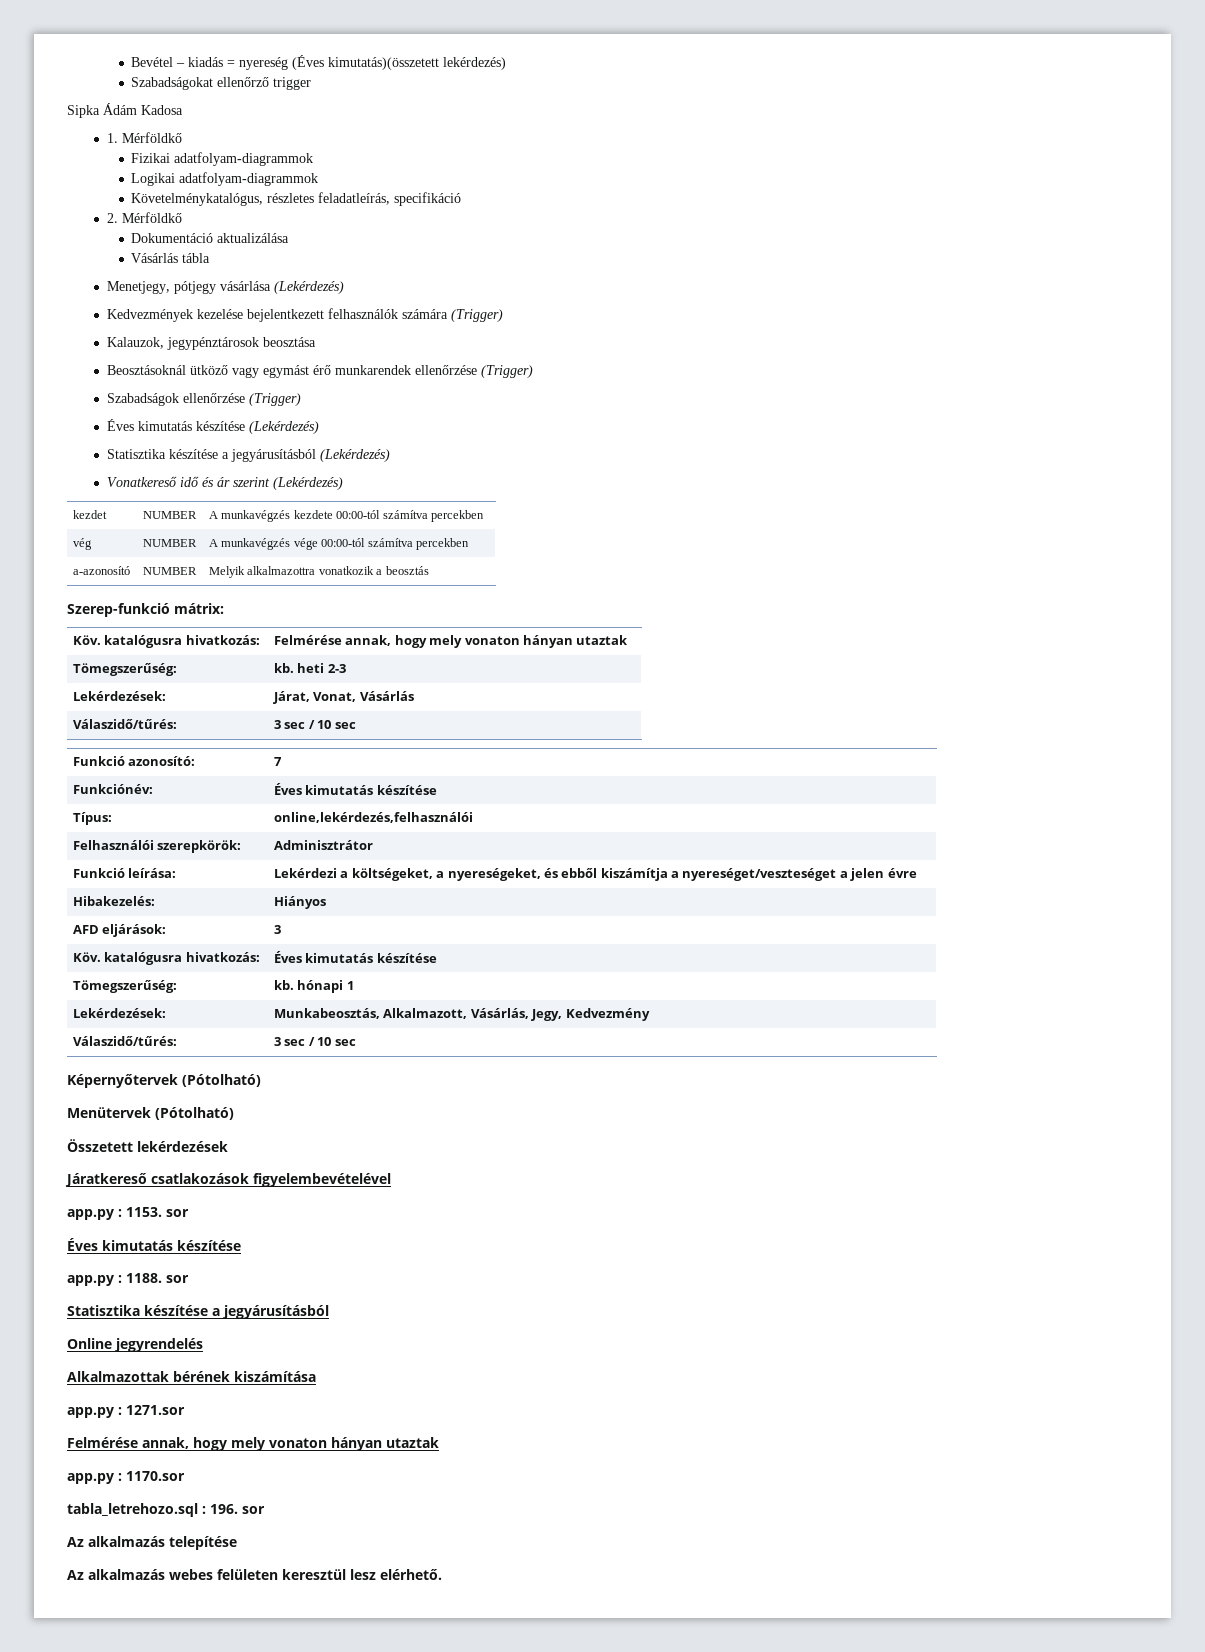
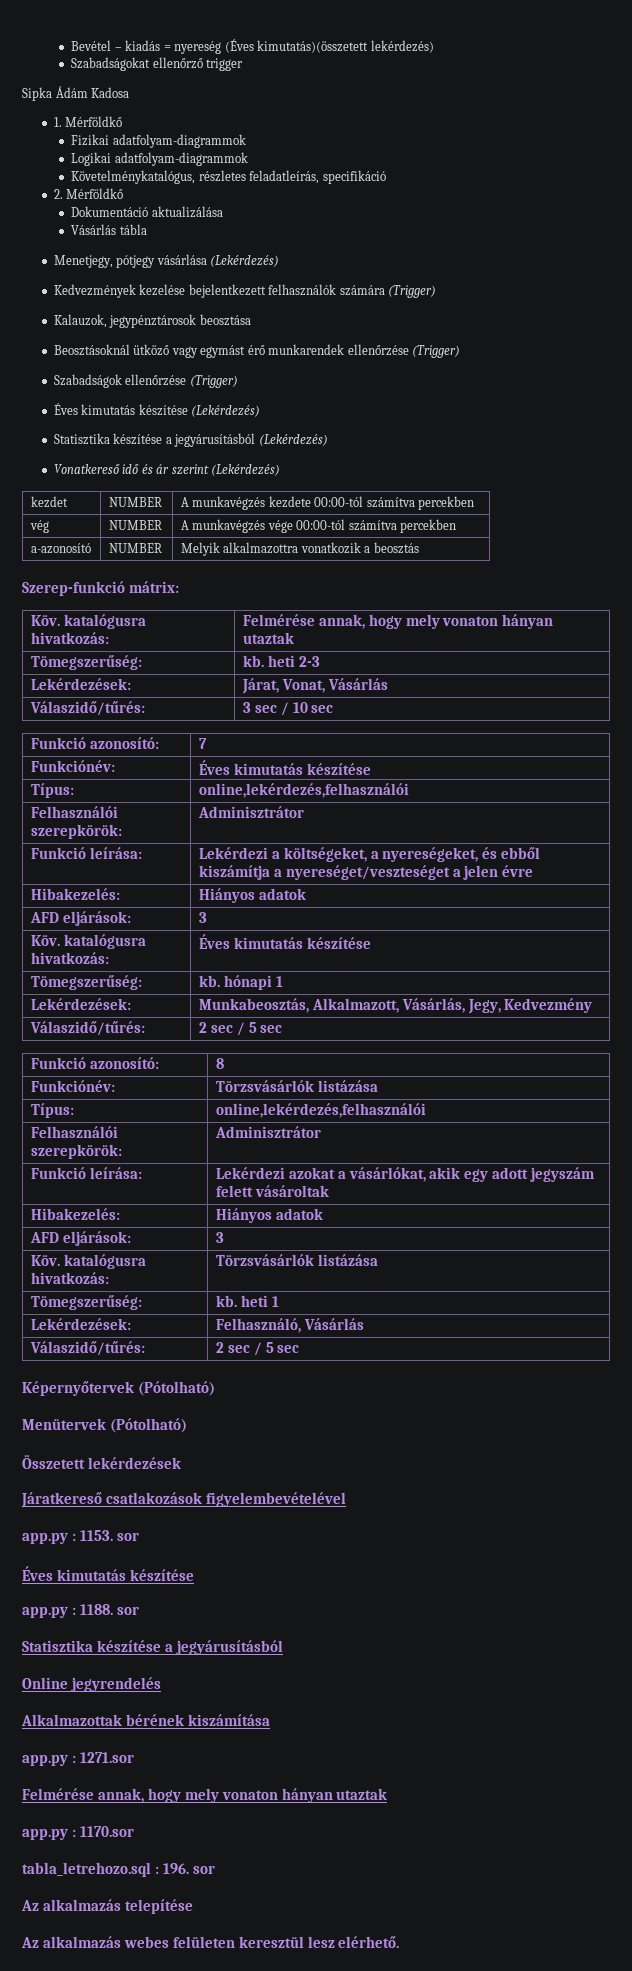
(327, 902) none -> [258,888,306,900] adatok
[274,1037,332,1046] 3 sec / 10 -> [198,1022,283,1036] [30,1057,159,1069] [215,1058,224,1069] [30,1080,115,1092] [215,1080,378,1092] [30,1103,74,1118] [215,1103,426,1118] [30,1126,118,1138] [30,1144,122,1159] [214,1126,321,1138] [30,1167,142,1179] [215,1167,596,1182] [215,1185,329,1197] [30,1208,120,1220] [215,1208,323,1223] [29,1231,131,1246] [215,1232,224,1243] [30,1254,146,1269] [30,1272,109,1284] [215,1254,378,1266] [30,1295,142,1310] [215,1295,279,1307] [30,1318,131,1330] [215,1318,364,1333] [29,1341,145,1356] [215,1342,274,1356] 2 sec / 5 sec // Funkció azonosító: | 8 // Funkciónév: | Törzsvásárlók listázása // Típus: | online,lekérdezés,felhasználói // Felhasználói szerepkörök: | Adminisztrátor // Funkció leírása: | Lekérdezi azokat a vásárlókat, akik egy adott jegyszám felett vásároltak // Hibakezelés: | Hiányos adatok // AFD eljárások: | 3 // Köv. katalógusra hivatkozás: | Törzsvásárlók listázása // Tömegszerűség: | kb. heti 1 // Lekérdezések: | Felhasználó, Vásárlás // Válaszidő/tűrés: | 2 sec / 5

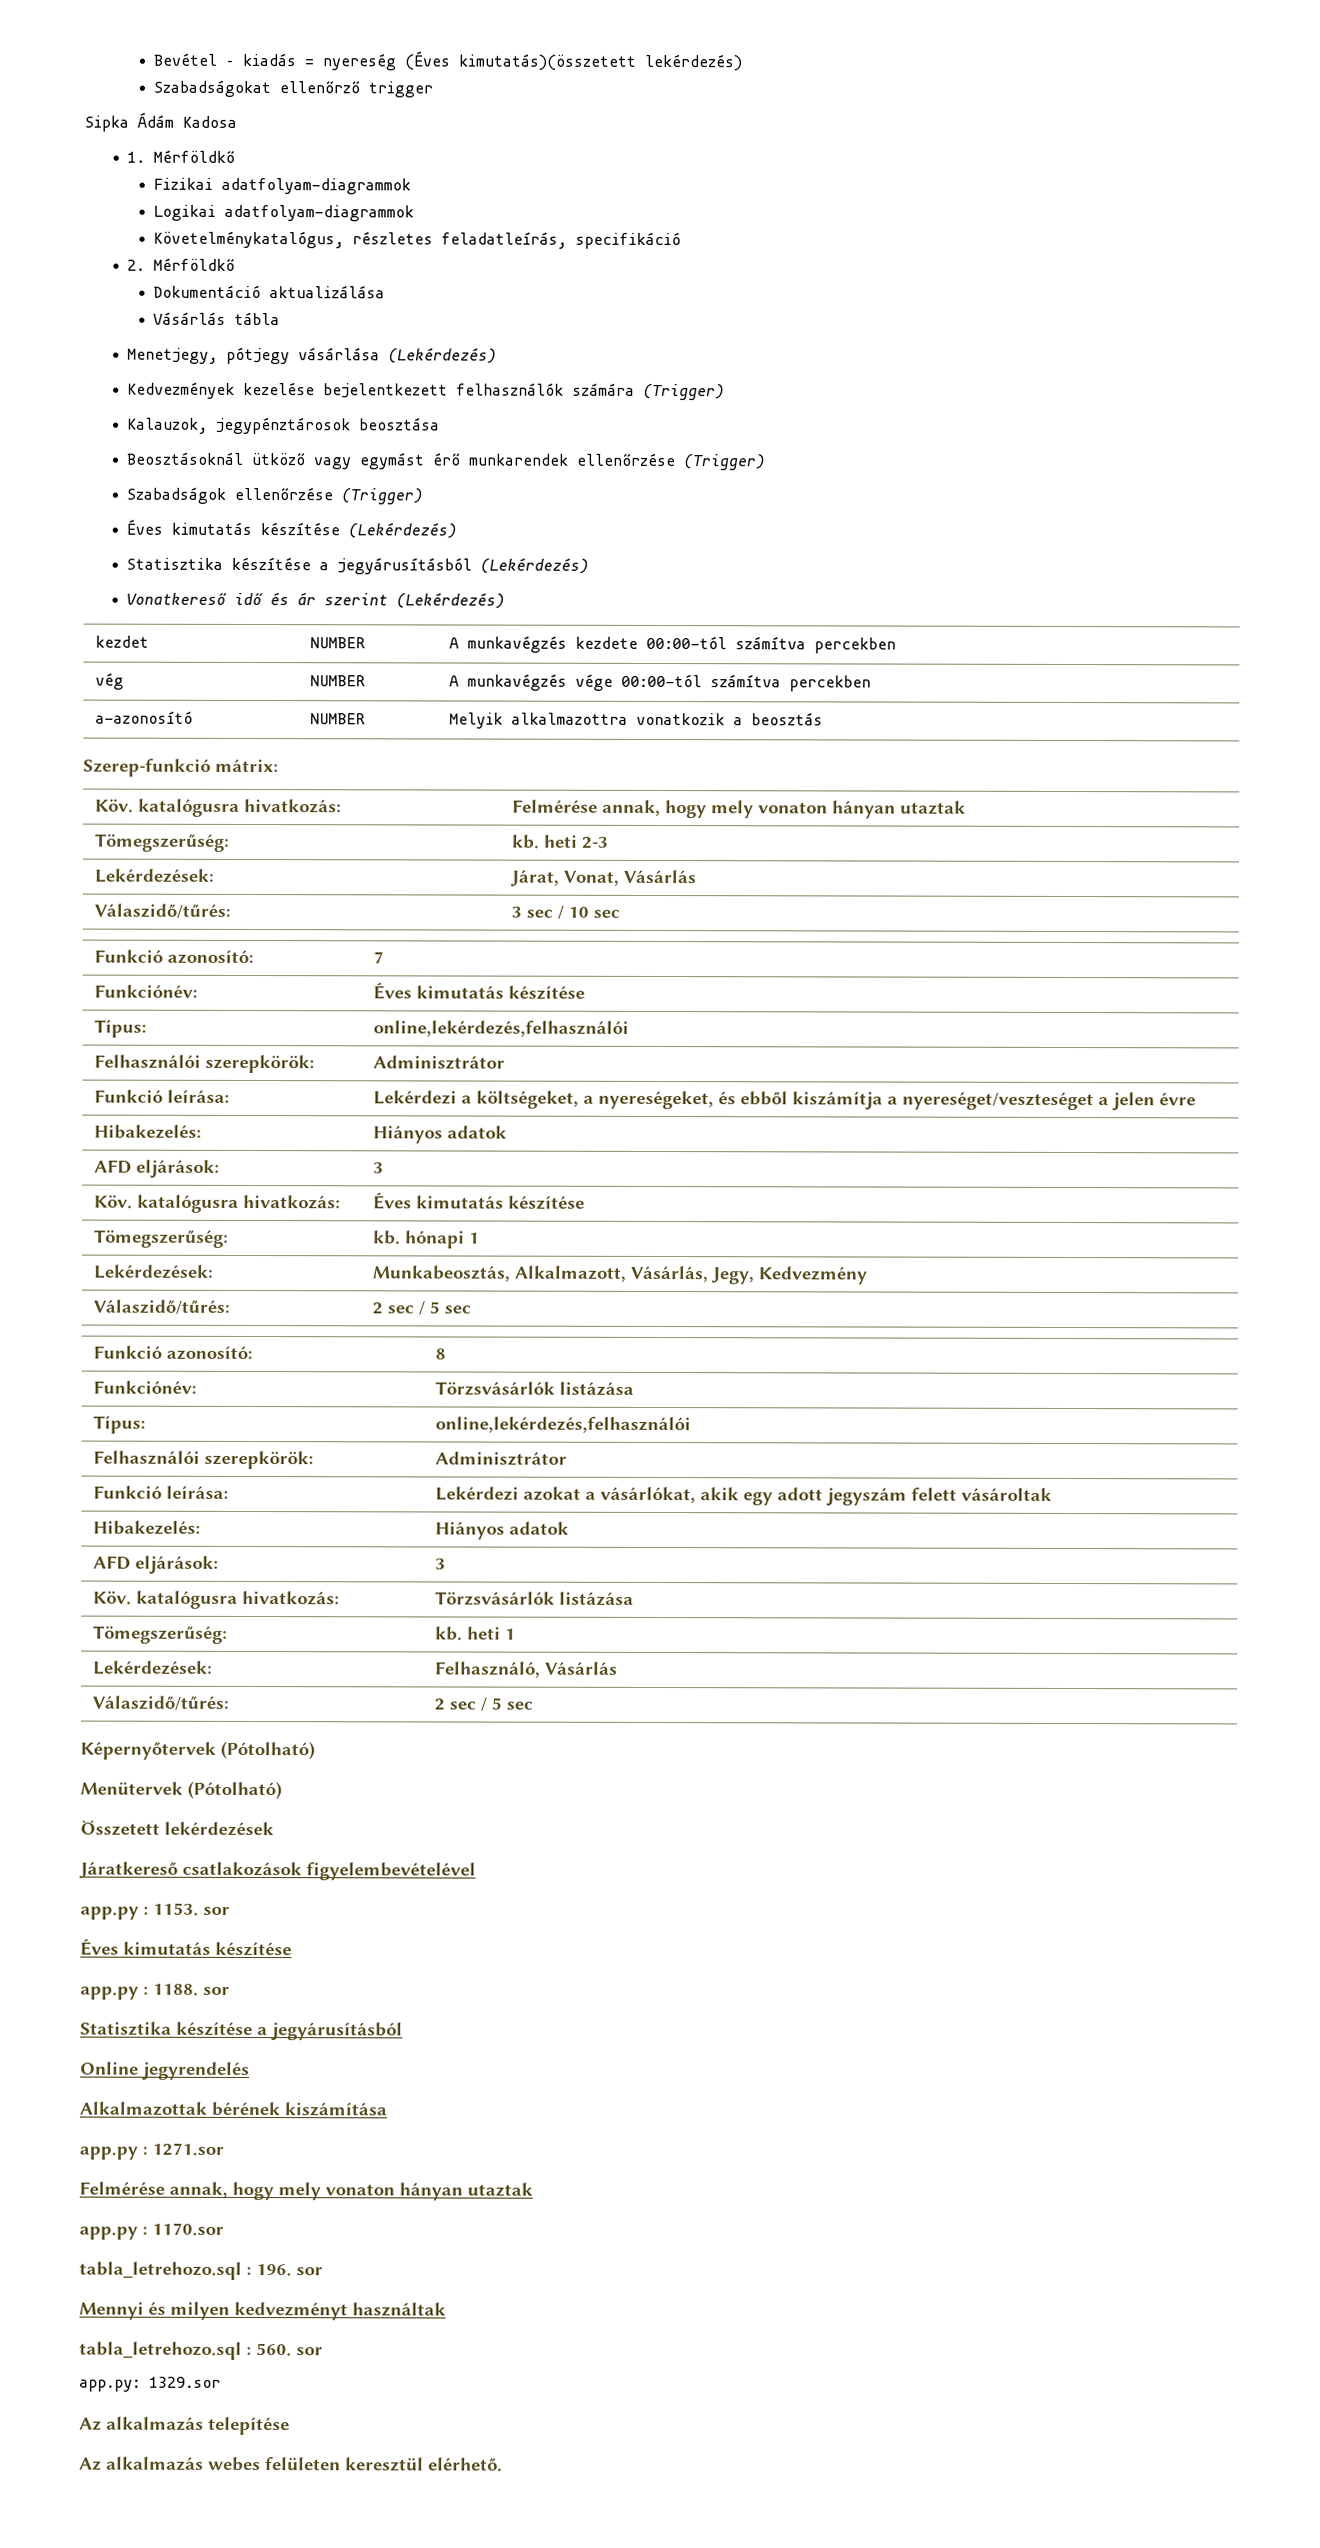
(215, 1869) none -> [79,2301,446,2321] [79,2341,323,2360] [79,2376,221,2392] // Mennyi és milyen kedvezményt használtak // tabla_letrehozo.sql : 560. sor // app.py: 1329.sor
[307,1936,335,1948] lesz -> (424, 2464) none

